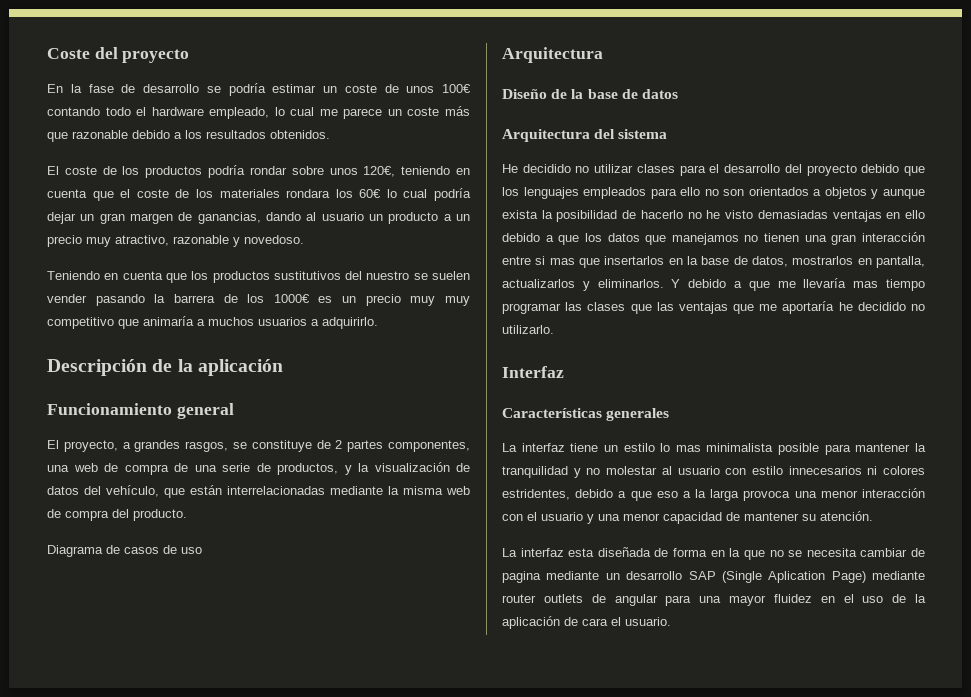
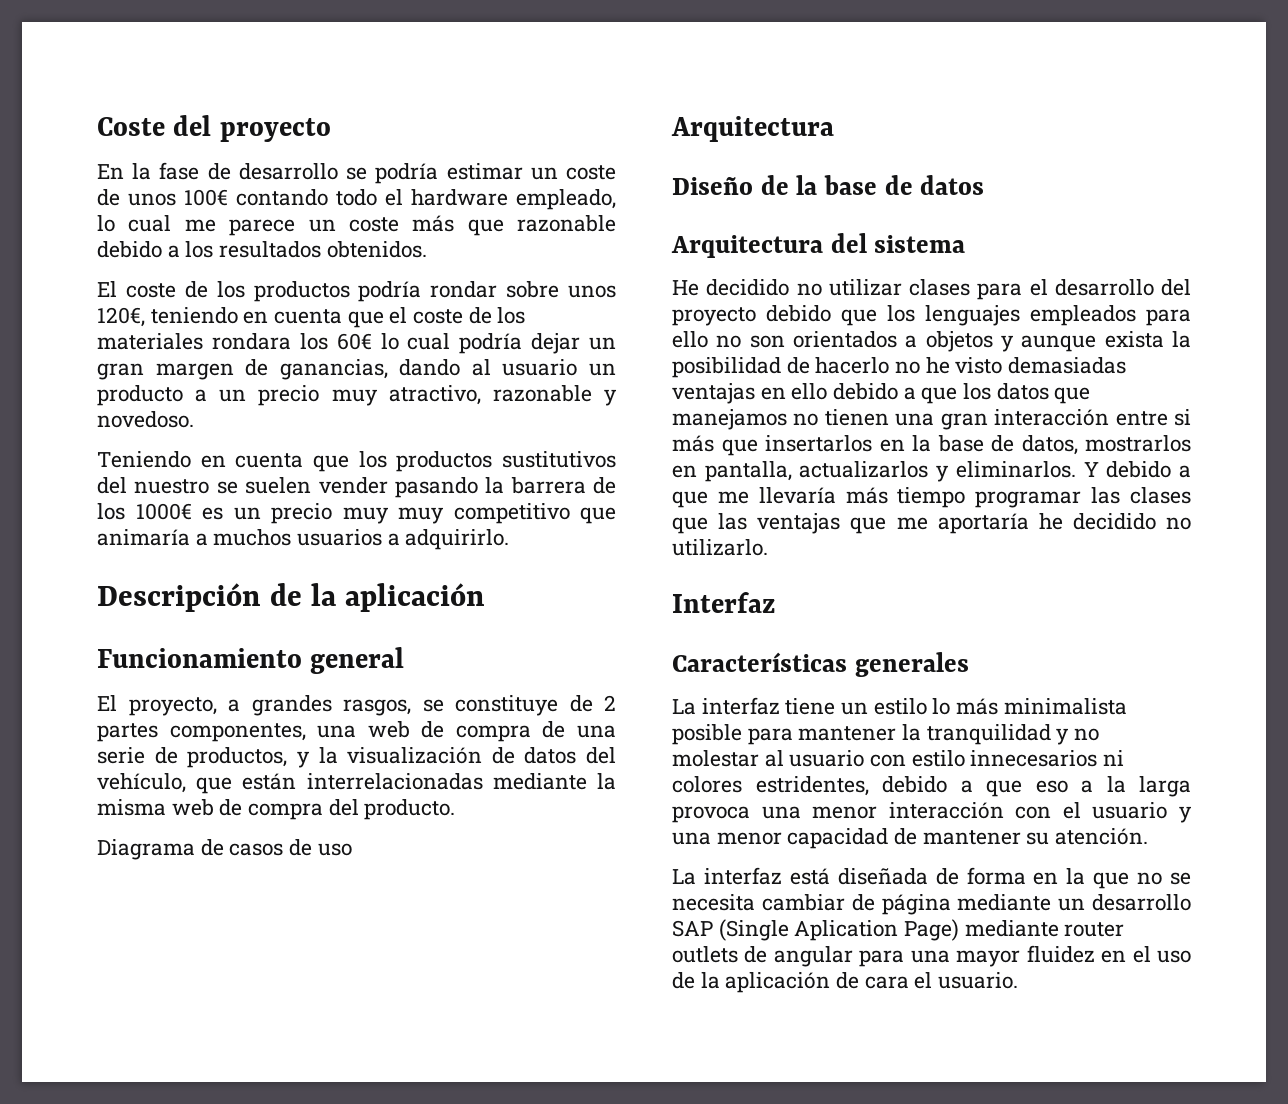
[549,258,575,265] mas -> [672,435,714,452] más
[853,281,879,288] mas -> [845,487,888,504] más
[675,445,701,452] mas -> [956,698,999,715] más
[568,548,595,557] esta -> [789,868,830,885] está
[502,571,541,583] pagina -> [881,894,951,915] página

